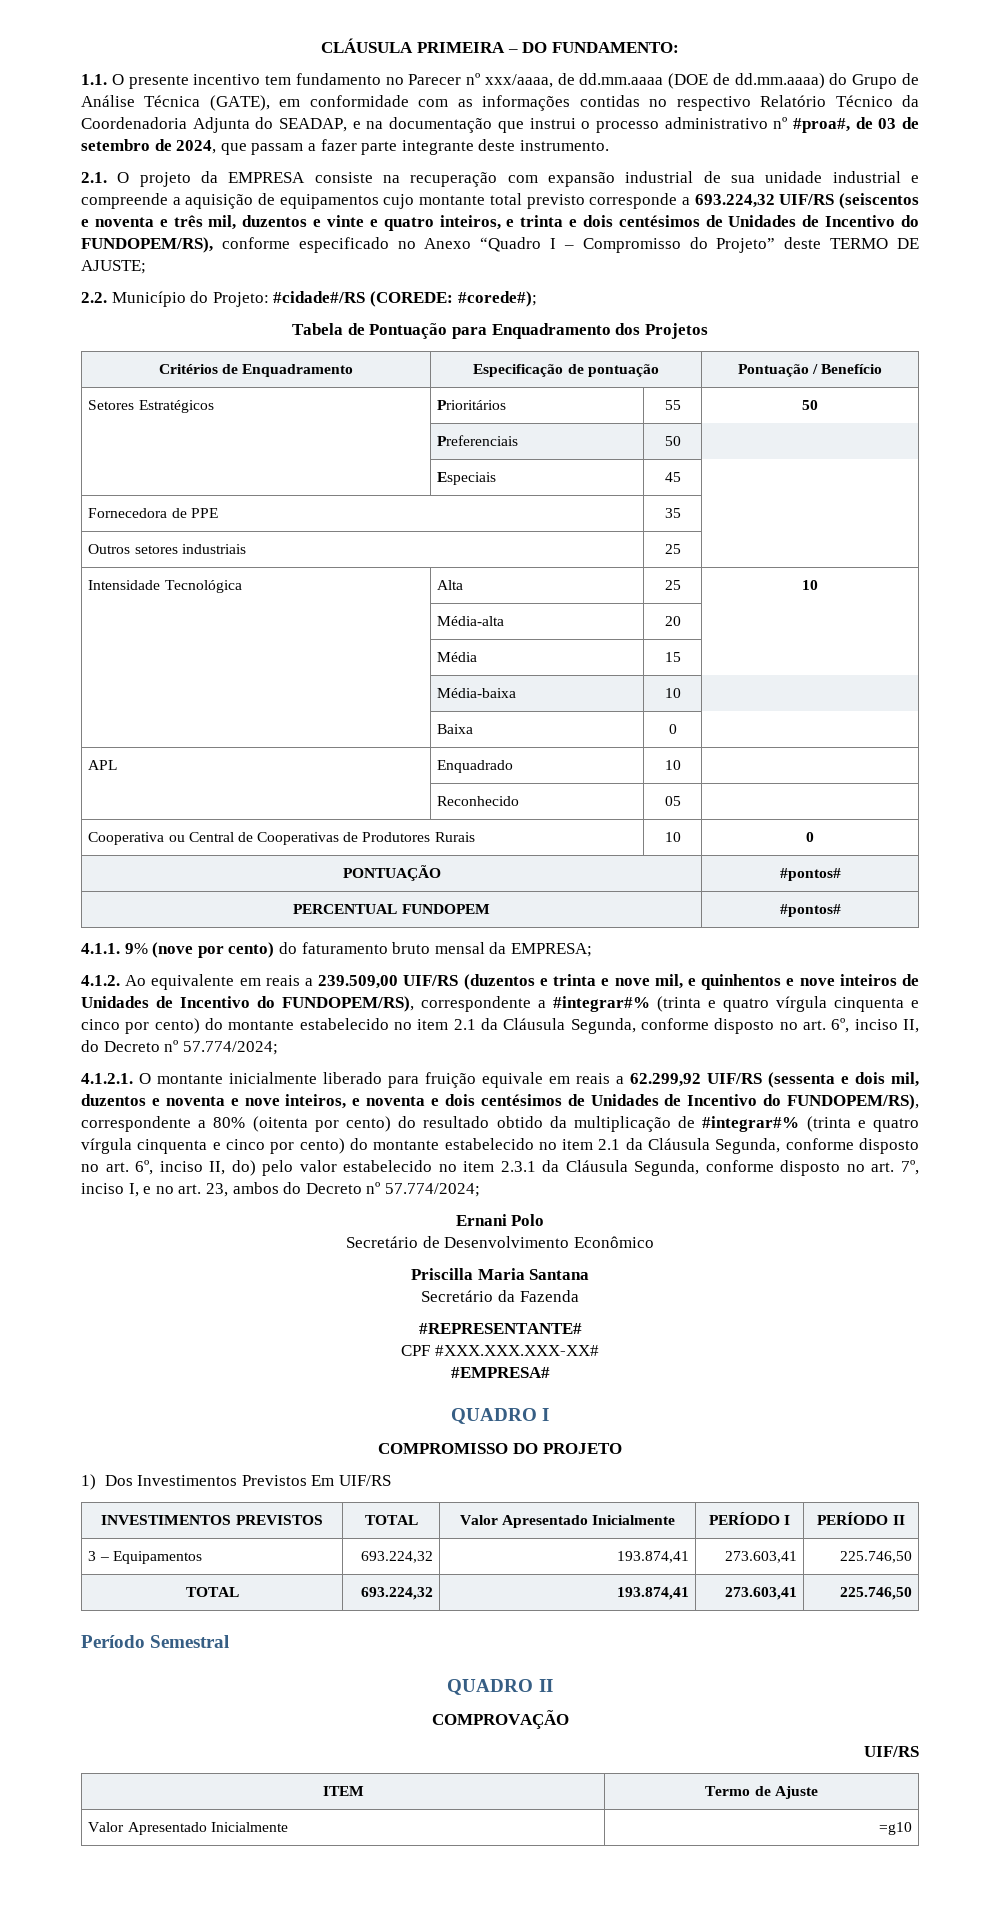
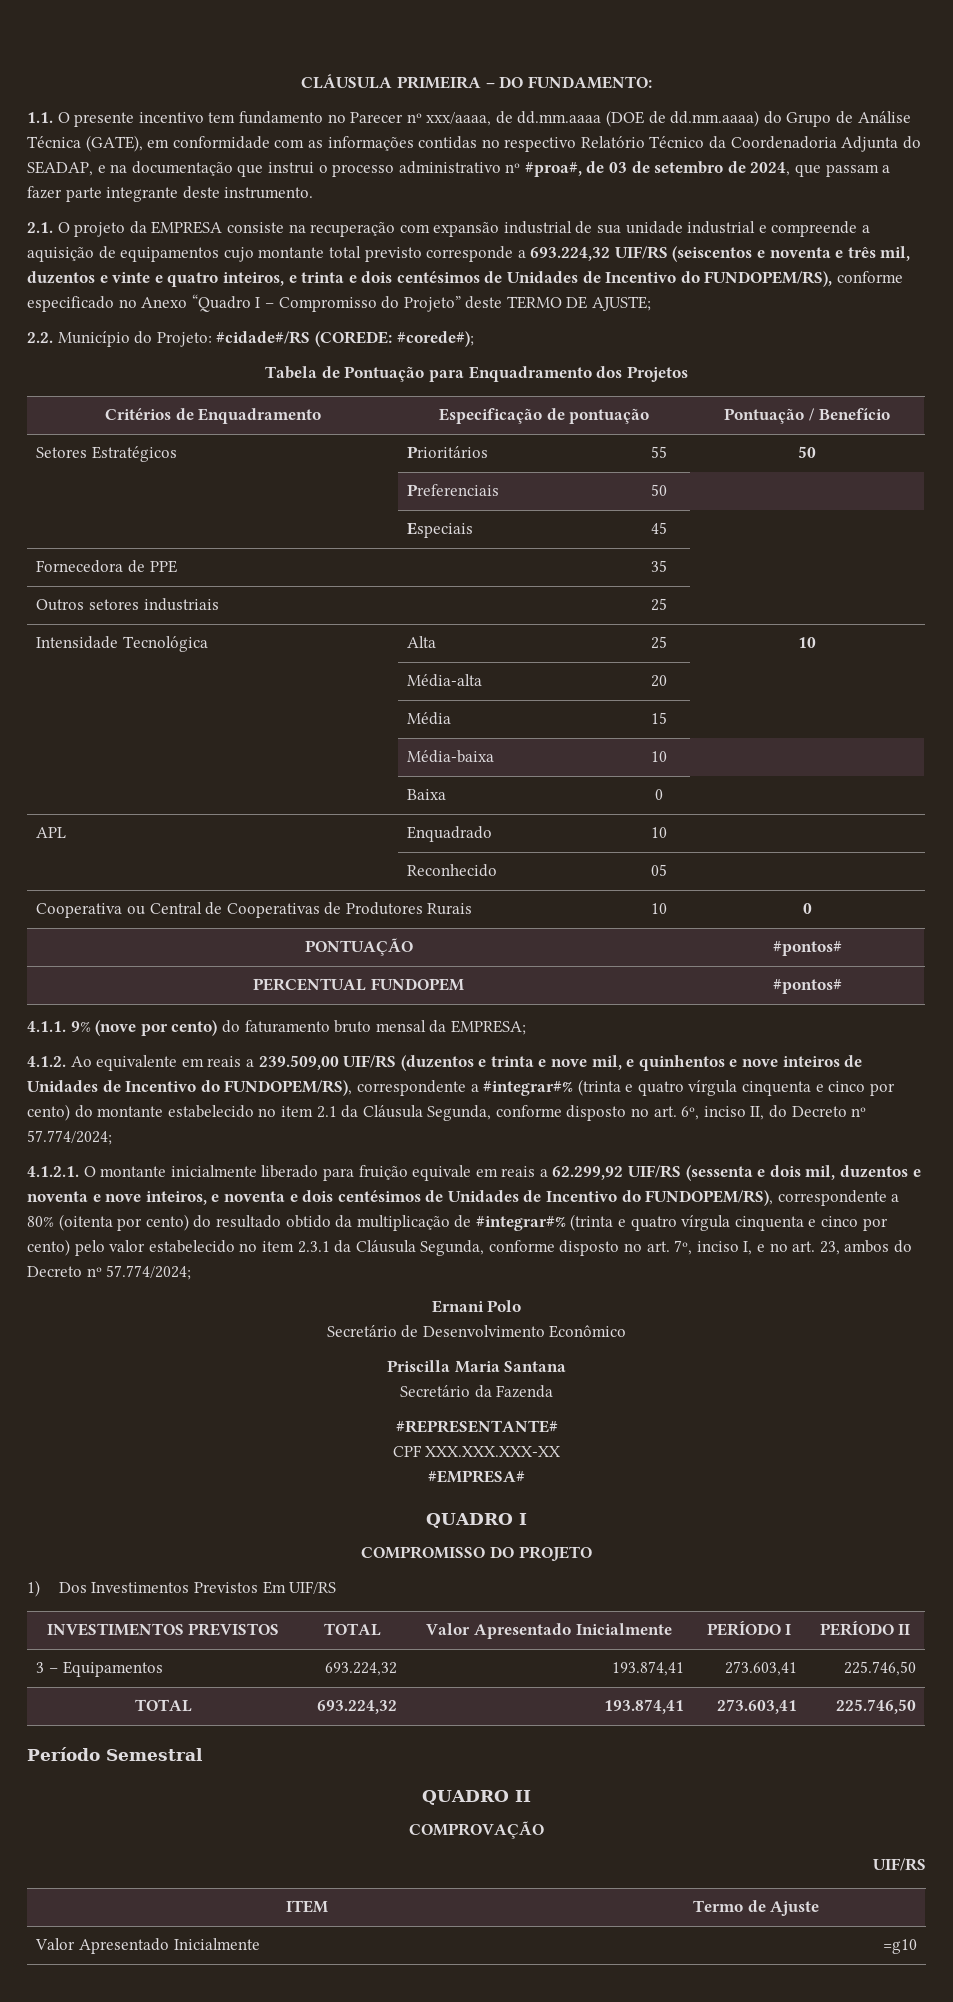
[349,1138,919,1154] [81,1160,256,1176] do montante estabelecido no item 2.1 da Cláusula Segunda, conforme disposto no art. 6º, inciso II, do) -> (70, 1247) none
[434,1345,599,1356] #XXX.XXX.XXX-XX# -> [425,1446,561,1457] XXX.XXX.XXX-XX

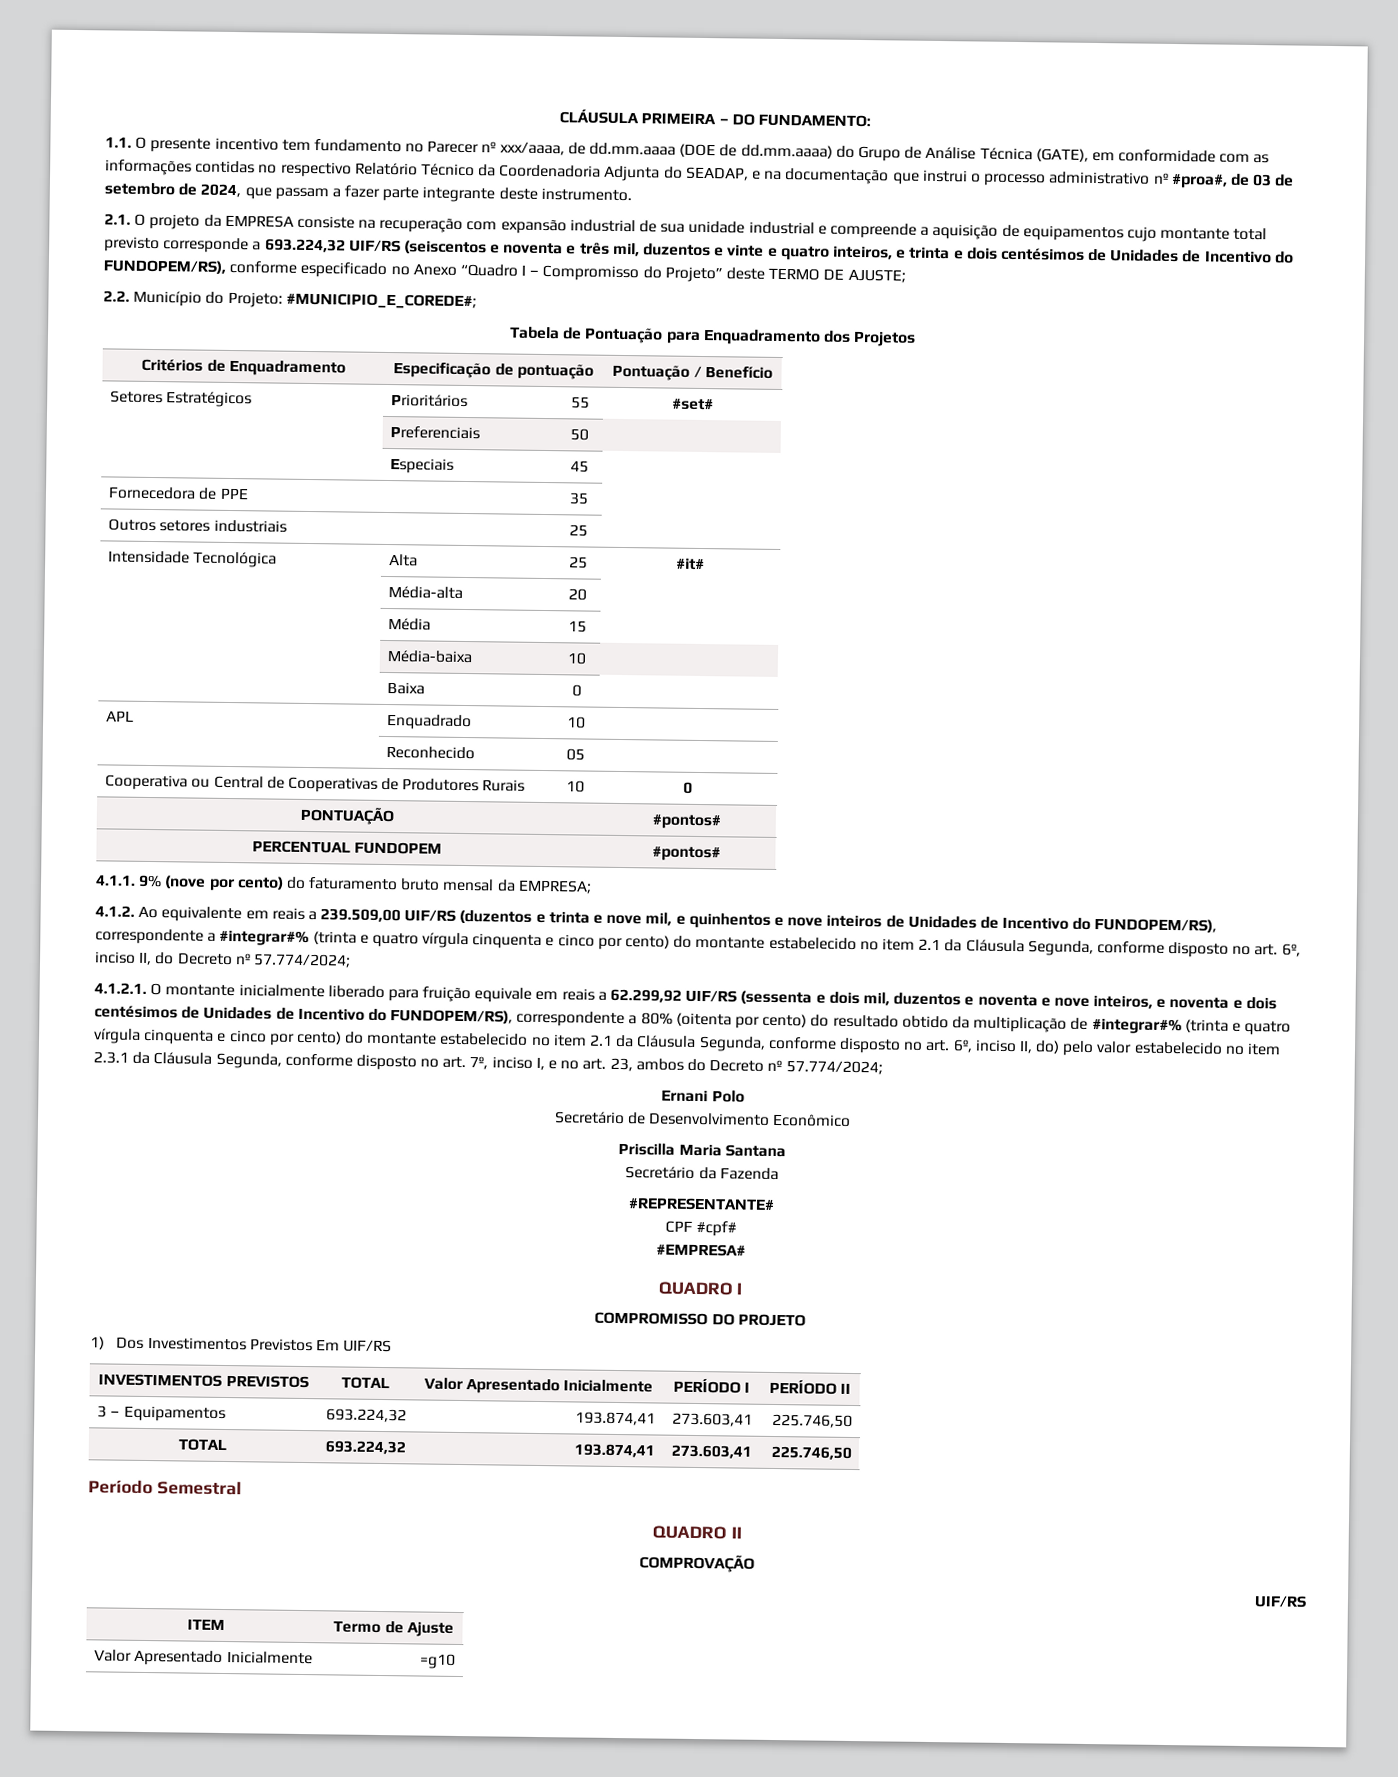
[216,331,474,347] #cidade#/RS (COREDE: #corede#); -> [285,292,477,310] #MUNICIPIO_E_COREDE#;
[798,446,816,458] 50 -> [671,398,714,411] #set#
[798,637,816,648] 10 -> [676,557,705,571] #it#
(70, 1247) none -> [344,1031,1061,1054] do montante estabelecido no item 2.1 da Cláusula Segunda, conforme disposto no art. 6º, inciso II, do)
[425,1446,561,1457] XXX.XXX.XXX-XX -> [696,1220,738,1237] #cpf#

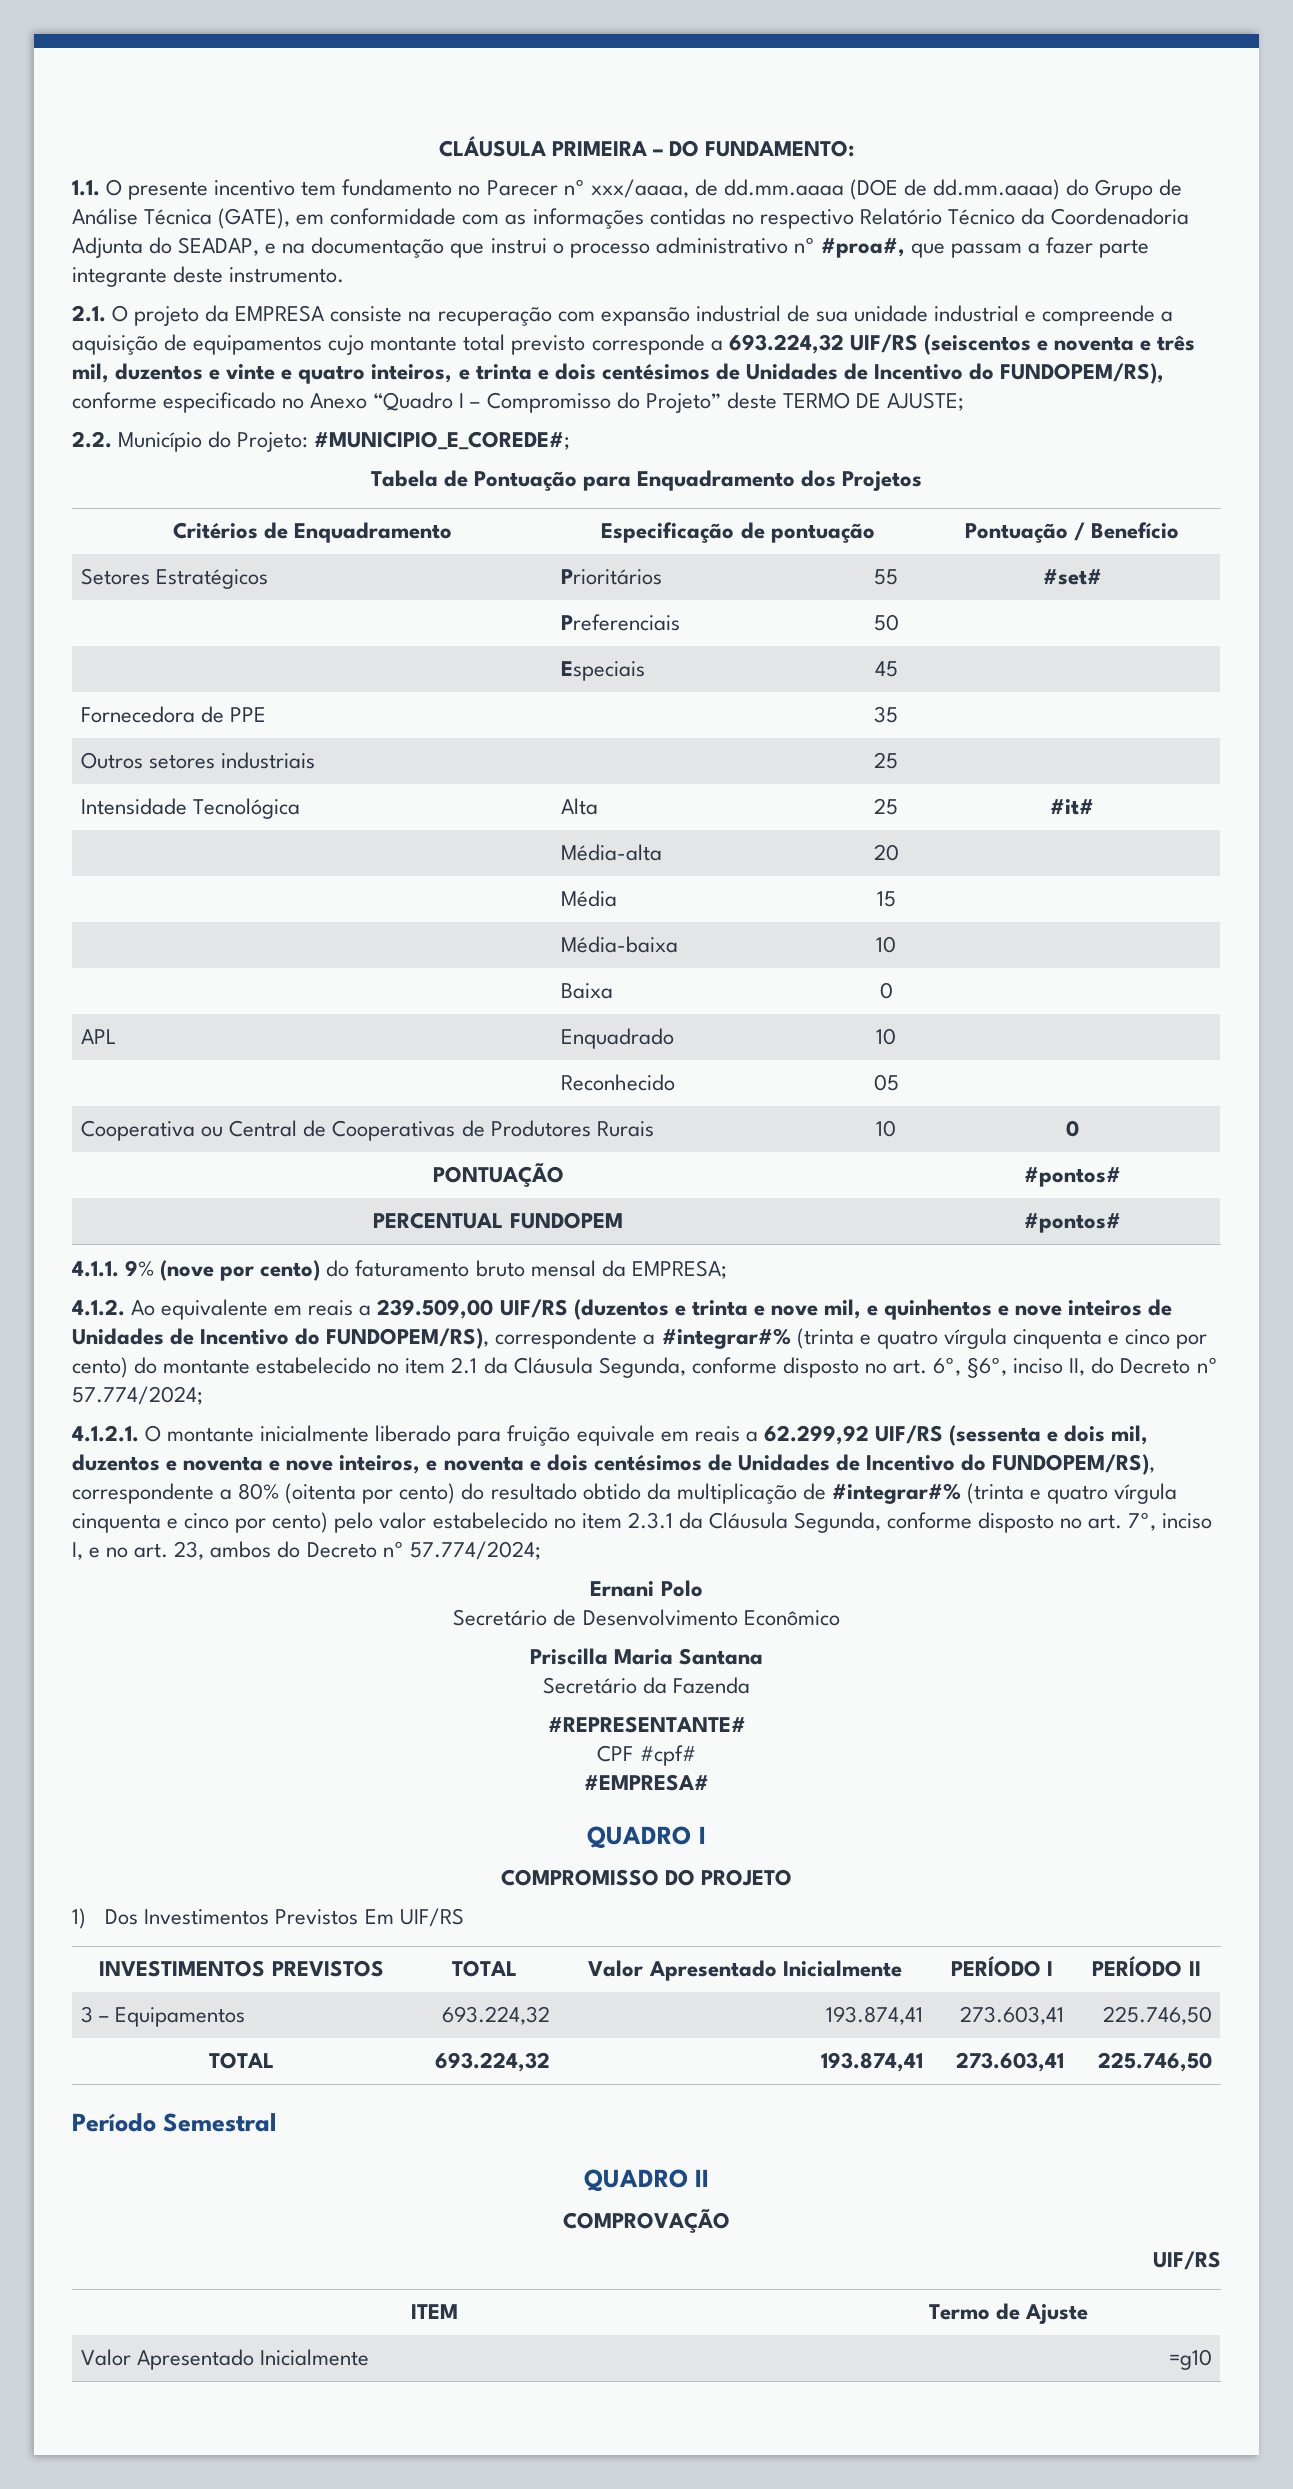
[1229,173,1295,187] [104,182,242,198] de 03 de setembro de 2024, -> (905, 248) none
(1301, 950) none -> [967,1357,1008,1378] §6º,
[344,1031,1061,1054] do montante estabelecido no item 2.1 da Cláusula Segunda, conforme disposto no art. 6º, inciso II, do) -> (329, 1522) none

